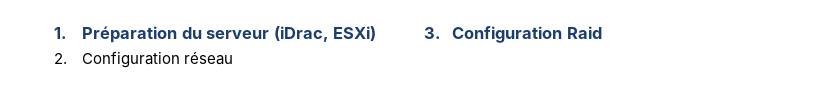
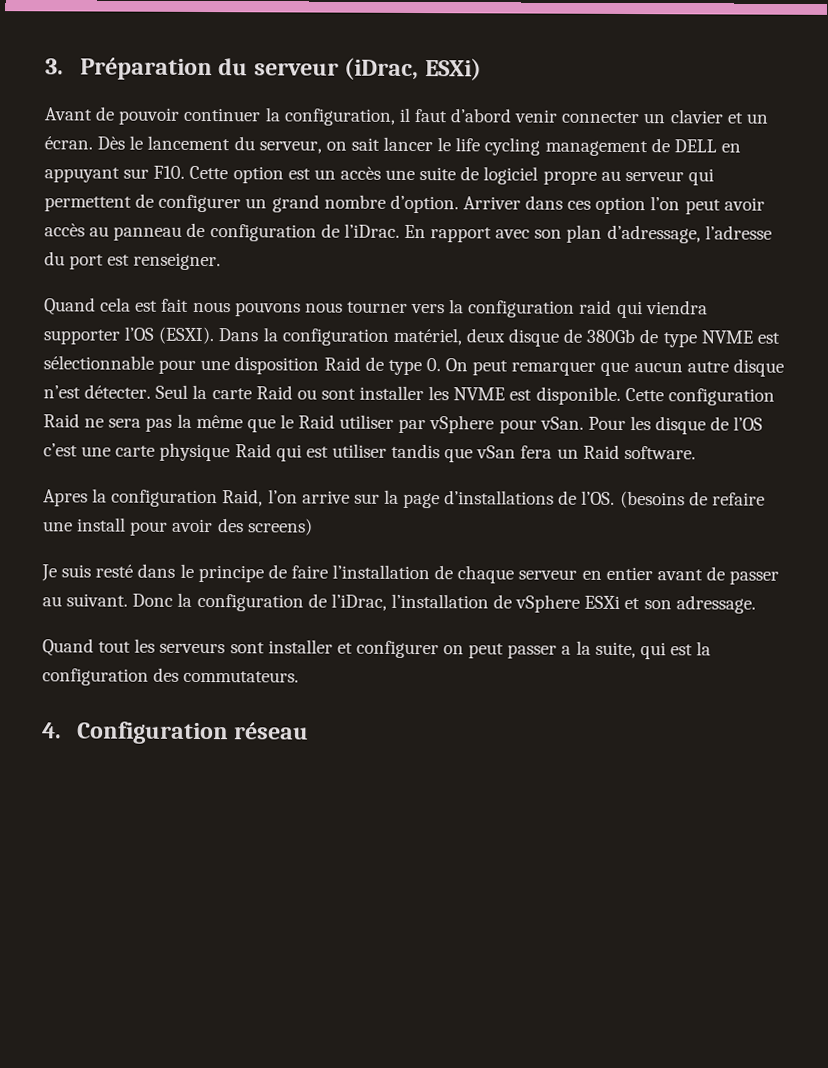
[54,27,67,39] 1. -> [45,58,64,75] 3.
[54,53,67,64] 2. -> [44,106,768,126] [44,135,741,157] [44,165,714,186] [44,193,765,215] [44,222,772,244] [44,251,222,271] [44,297,708,319] [43,326,780,348] [43,355,784,377] [43,384,775,406] [43,413,764,435] [43,442,696,463] [43,488,765,509] [43,517,313,536] [41,563,780,585] [42,592,756,614] [42,638,712,660] [42,667,300,686] [42,722,62,739] Avant de pouvoir continuer la configuration, il faut d’abord venir connecter un clavier et un écran. Dès le lancement du serveur, on sait lancer le life cycling management de DELL en appuyant sur F10. Cette option est un accès une suite de logiciel propre au serveur qui permettent de configurer un grand nombre d’option. Arriver dans ces option l’on peut avoir accès au panneau de configuration de l’iDrac. En rapport avec son plan d’adressage, l’adresse du port est renseigner. // Quand cela est fait nous pouvons nous tourner vers la configuration raid qui viendra supporter l’OS (ESXI). Dans la configuration matériel, deux disque de 380Gb de type NVME est sélectionnable pour une disposition Raid de type 0. On peut remarquer que aucun autre disque n’est détecter. Seul la carte Raid ou sont installer les NVME est disponible. Cette configuration Raid ne sera pas la même que le Raid utiliser par vSphere pour vSan. Pour les disque de l’OS c’est une carte physique Raid qui est utiliser tandis que vSan fera un Raid software. // Apres la configuration Raid, l’on arrive sur la page d’installations de l’OS. (besoins de refaire une install pour avoir des screens) // Je suis resté dans le principe de faire l’installation de chaque serveur en entier avant de passer au suivant. Donc la configuration de l’iDrac, l’installation de vSphere ESXi et son adressage. // Quand tout les serveurs sont installer et configurer on peut passer a la suite, qui est la configuration des commutateurs. // 4.
[424,26,602,43] // 3. Configuration Raid -> (310, 731) none

